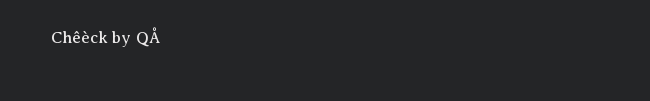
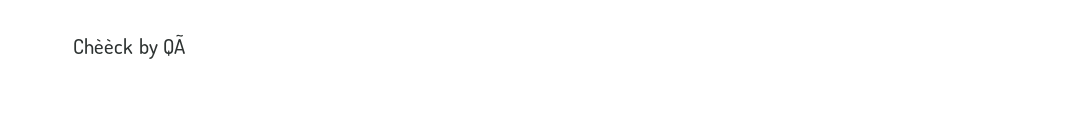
[51,27,161,47] Chêèck by QÅ -> [73,34,186,59] Chèèck by QÃ

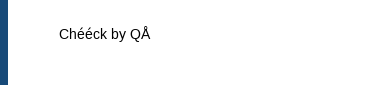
[73,34,186,59] Chèèck by QÃ -> [59,26,151,42] Chééck by QÅ

